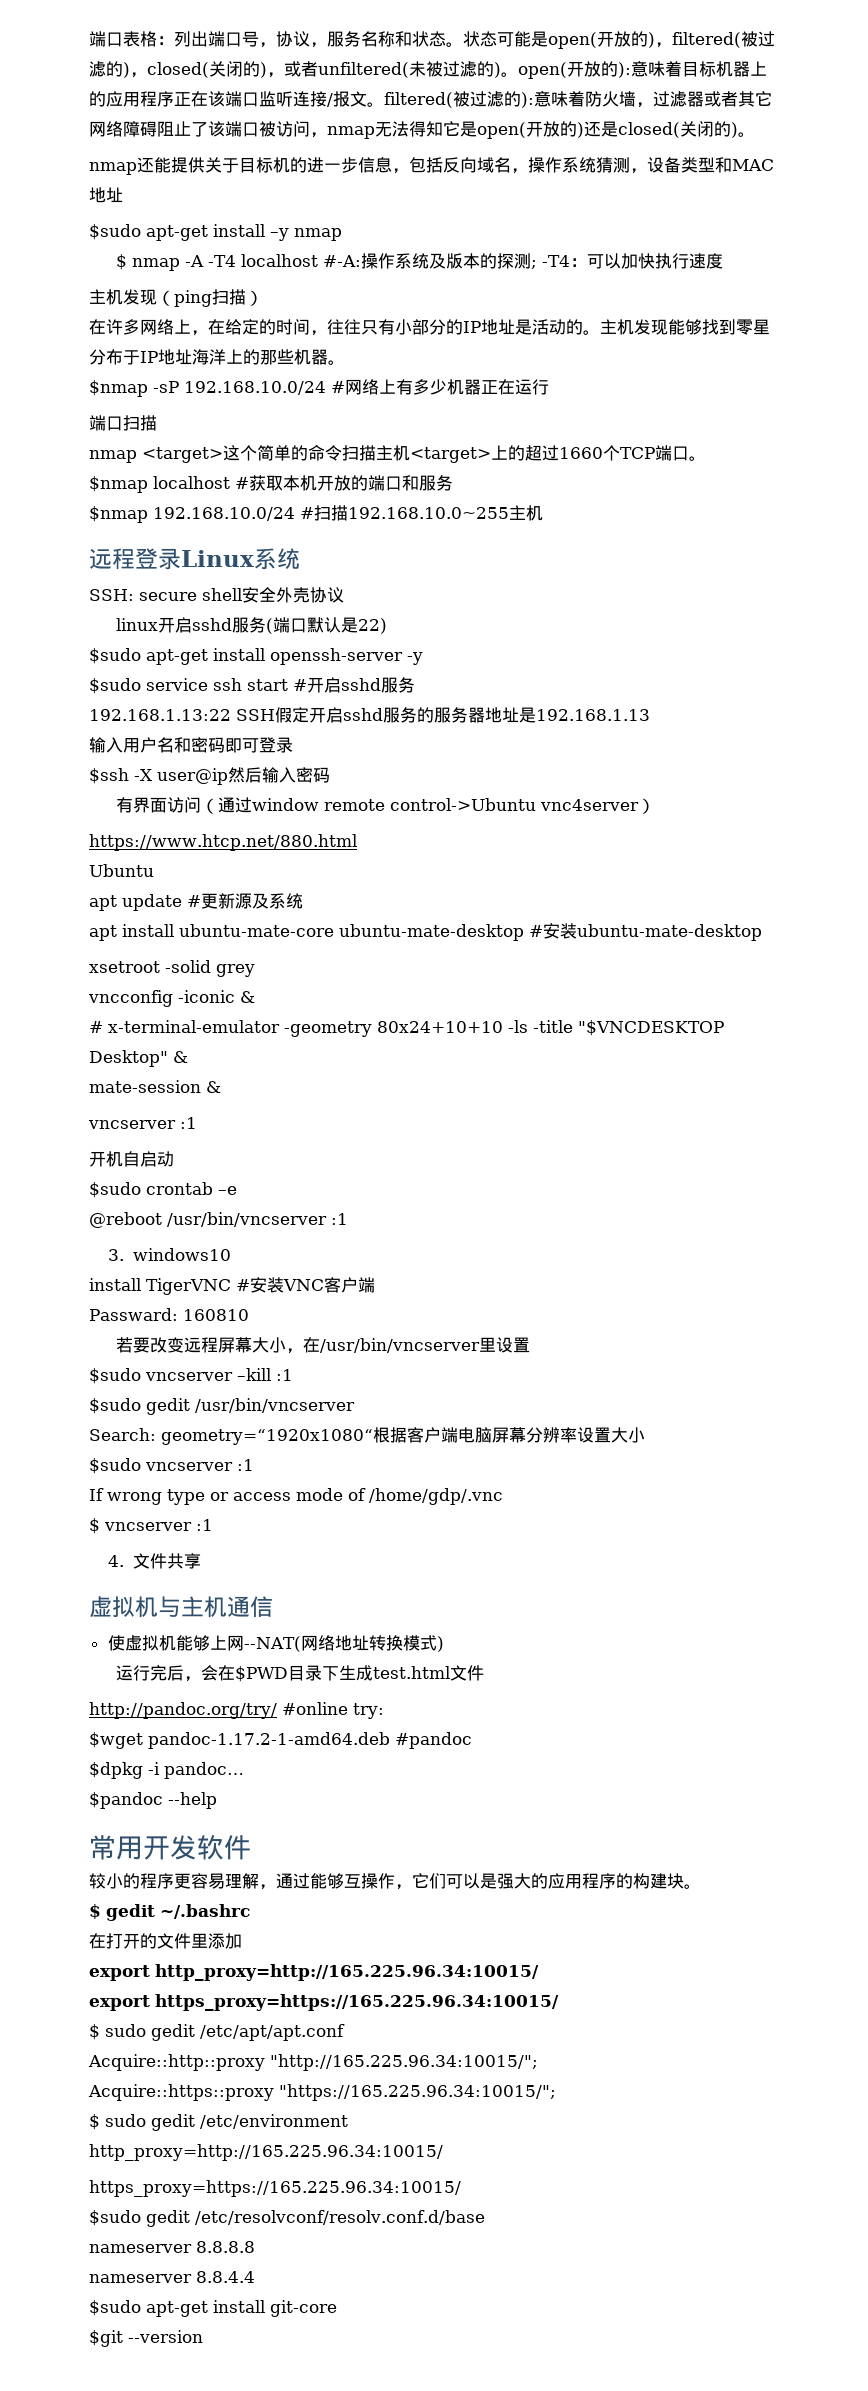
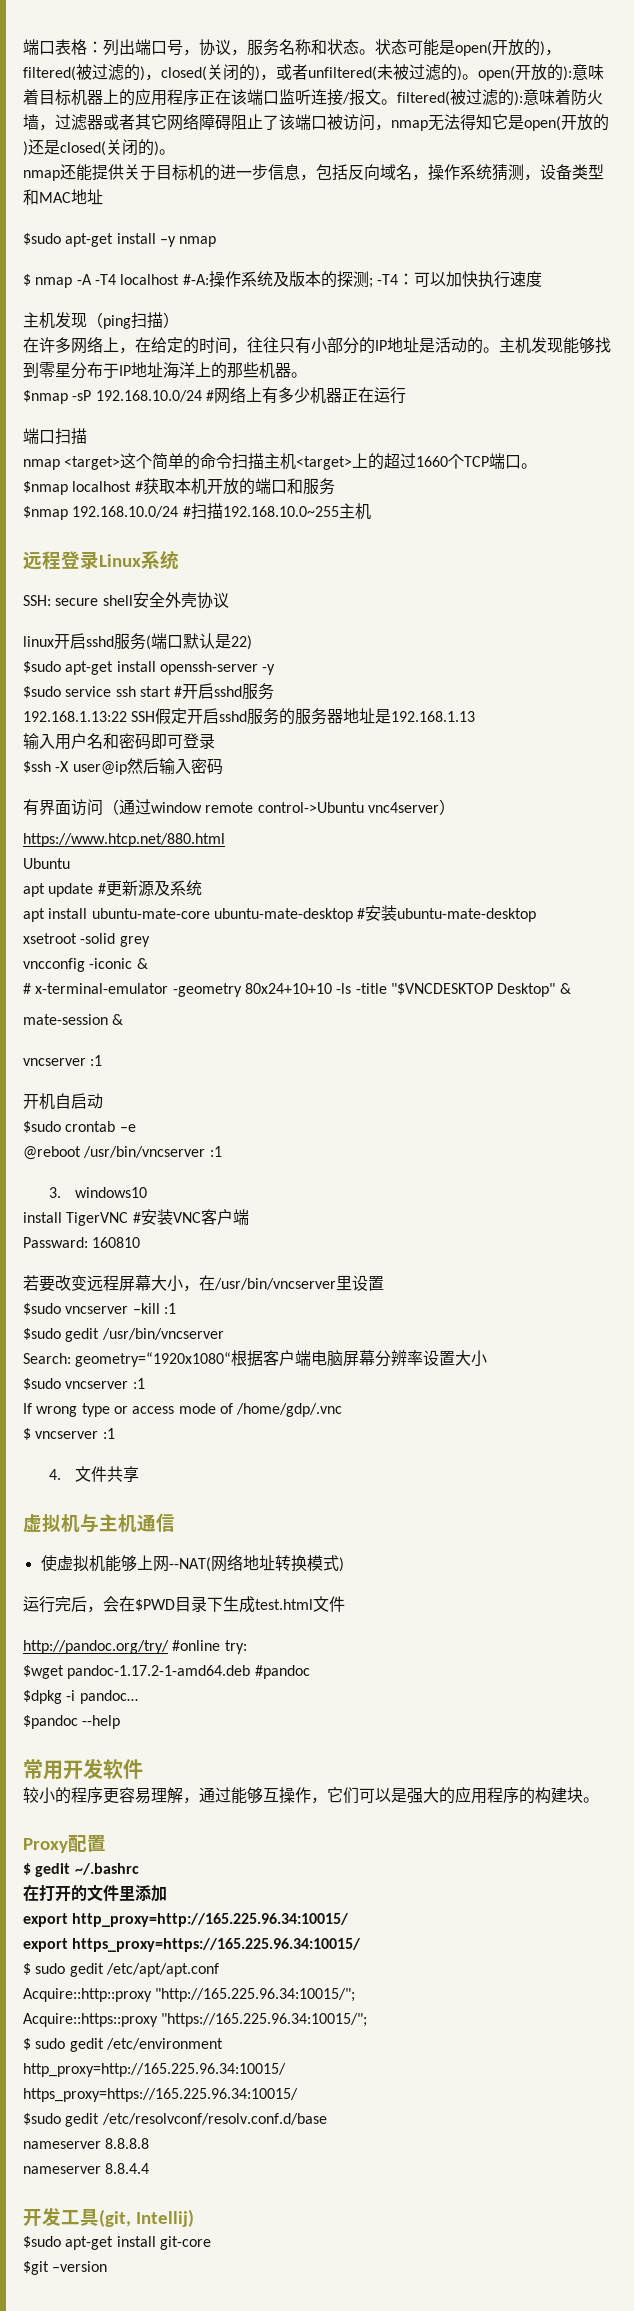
(701, 1886) none -> [23,1835,106,1853] // Proxy配置
(255, 2277) none -> [23,2207,194,2227] // 开发工具(git, Intellij)
[128,2330,203,2343] --version -> [52,2261,108,2272] –version

